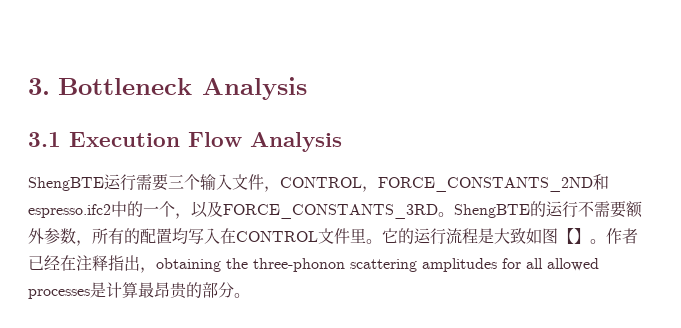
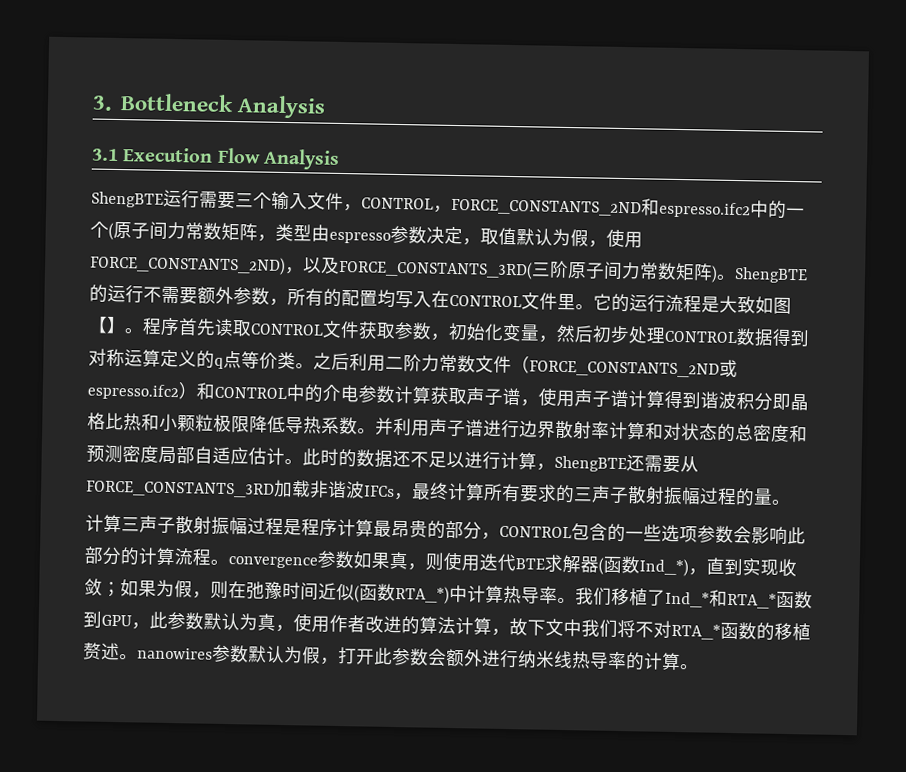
[175,201,438,219] ，以及FORCE_CONSTANTS_3RD -> [108,221,643,249] [89,254,718,283] (原子间力常数矩阵，类型由espresso参数决定，取值默认为假，使用FORCE_CONSTANTS_2ND)，以及FORCE_CONSTANTS_3RD(三阶原子间力常数矩阵)
[606,228,638,244] [28,255,599,273] [28,282,234,299] 作者已经在注释指出，obtaining the three-phonon scattering amplitudes for all allowed processes是计算最昂贵的部分 -> [142,317,810,347] [88,348,738,378] [87,382,809,411] [87,412,808,443] [86,444,699,474] [86,479,791,507] [85,514,806,545] [84,546,797,578] [84,578,813,609] [83,610,811,641] [83,642,681,671] 程序首先读取CONTROL文件获取参数，初始化变量，然后初步处理CONTROL数据得到对称运算定义的q点等价类。之后利用二阶力常数文件（FORCE_CONSTANTS_2ND或espresso.ifc2）和CONTROL中的介电参数计算获取声子谱，使用声子谱计算得到谐波积分即晶格比热和小颗粒极限降低导热系数。并利用声子谱进行边界散射率计算和对状态的总密度和预测密度局部自适应估计。此时的数据还不足以进行计算，ShengBTE还需要从FORCE_CONSTANTS_3RD加载非谐波IFCs，最终计算所有要求的三声子散射振幅过程的量。 // 计算三声子散射振幅过程是程序计算最昂贵的部分，CONTROL包含的一些选项参数会影响此部分的计算流程。convergence参数如果真，则使用迭代BTE求解器(函数Ind_*)，直到实现收敛；如果为假，则在弛豫时间近似(函数RTA_*)中计算热导率。我们移植了Ind_*和RTA_*函数到GPU，此参数默认为真，使用作者改进的算法计算，故下文中我们将不对RTA_*函数的移植赘述。nanowires参数默认为假，打开此参数会额外进行纳米线热导率的计算

